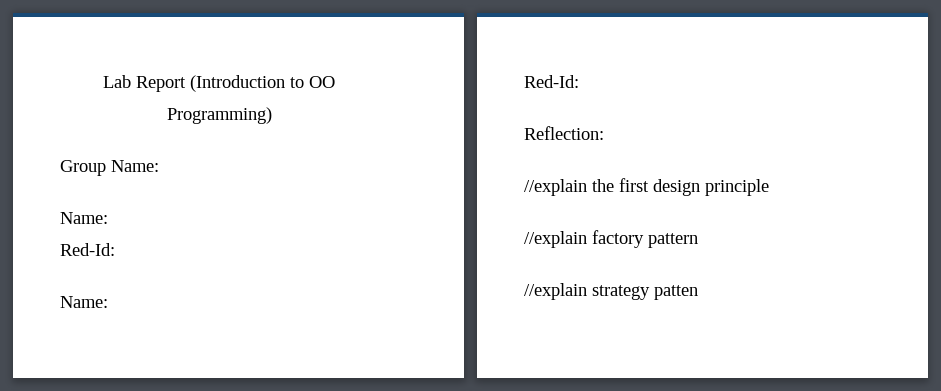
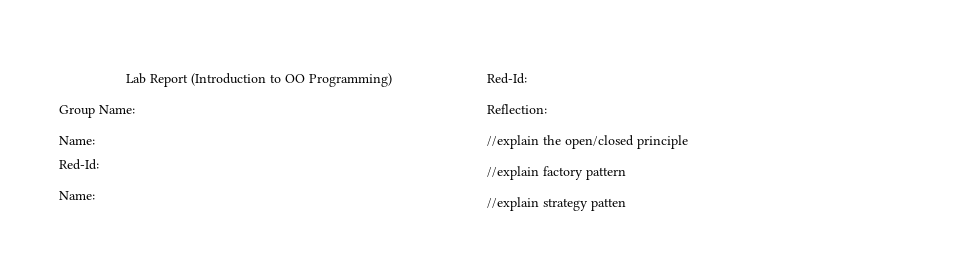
[619,178,700,196] first design -> [565,135,634,149] open/closed

